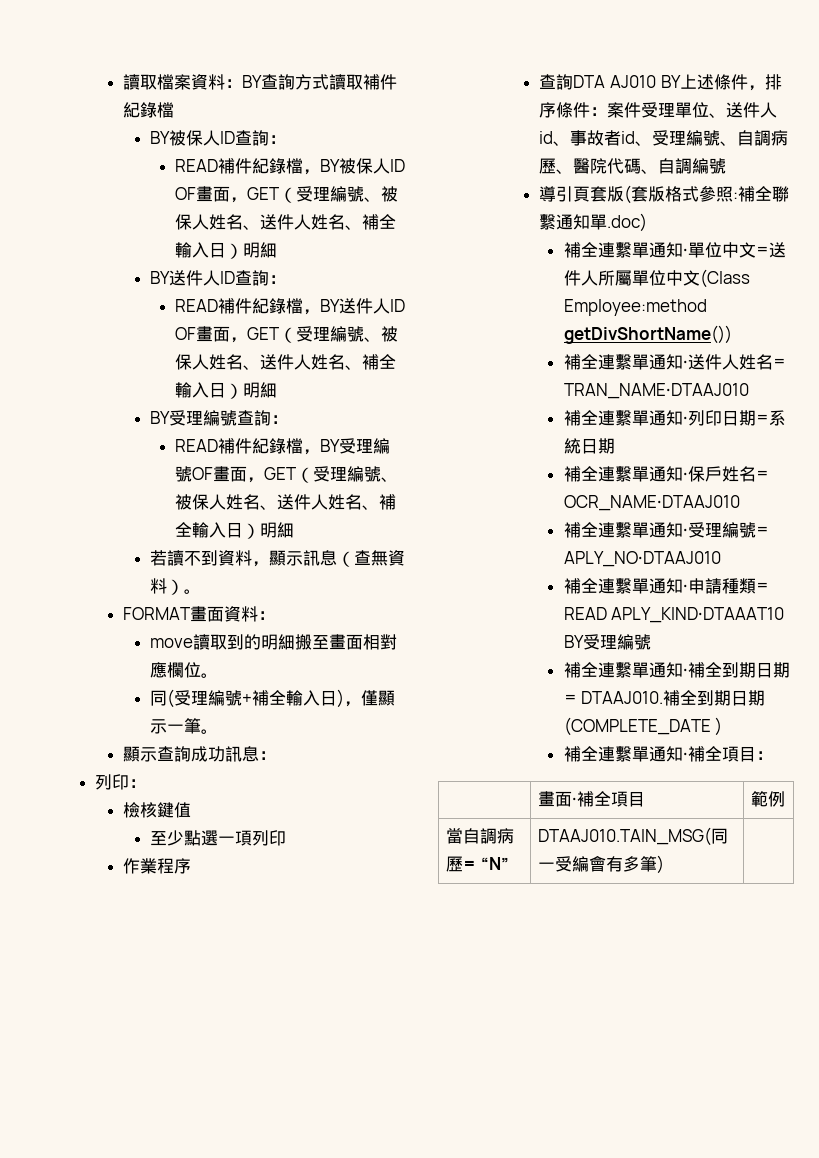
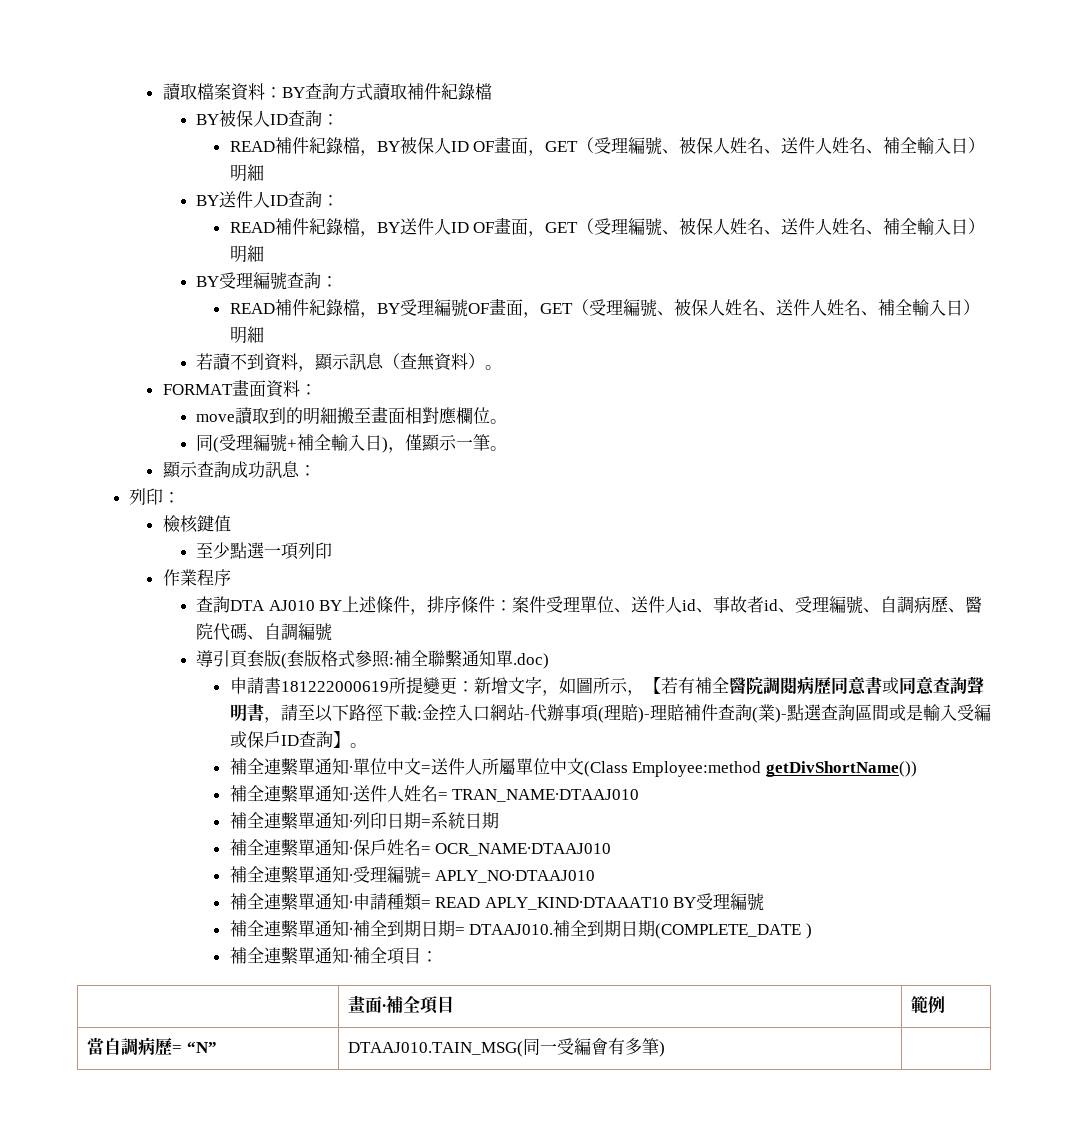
(648, 222) none -> [229,676,984,696] [229,703,991,723] [229,731,367,748] // 申請書181222000619所提變更：新增文字，如圖所示，【若有補全醫院調閱病歷同意書或同意查詢聲明書，請至以下路徑下載:金控入口網站-代辦事項(理賠)-理賠補件查詢(業)-點選查詢區間或是輸入受編或保戶ID查詢】。

